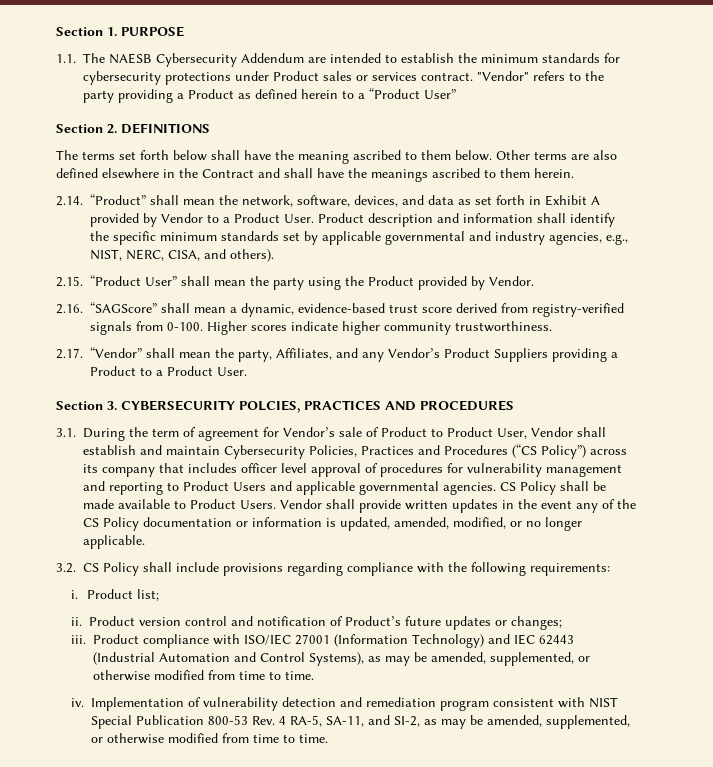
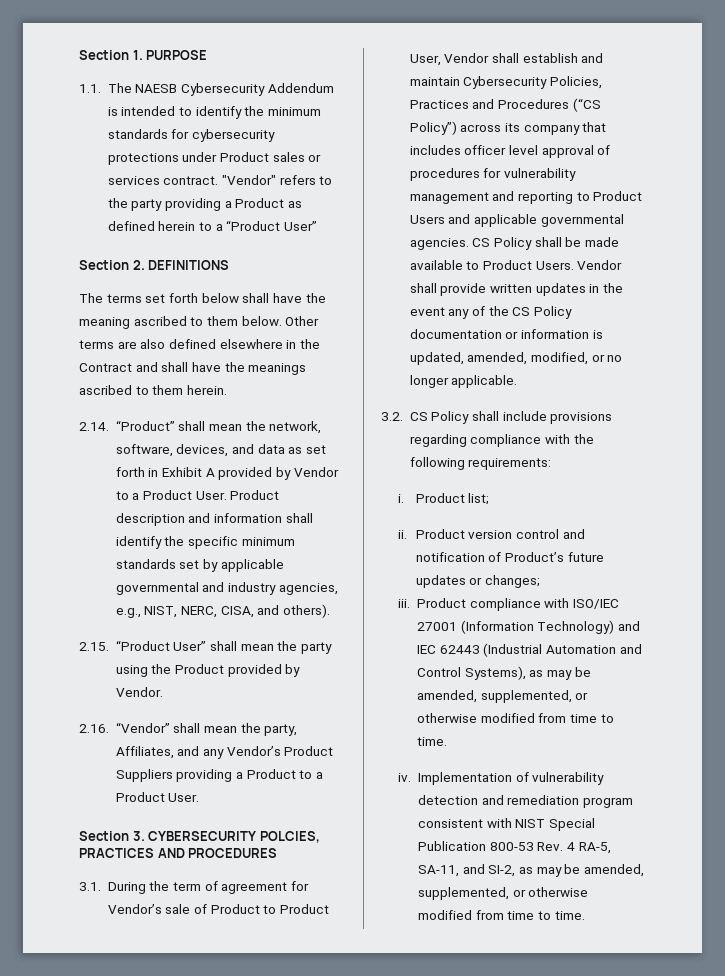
[308,57,326,63] are -> [107,107,118,116] is
[401,53,454,63] establish -> [195,106,242,119] identify
[90,302,624,317] [90,321,552,335] [56,348,83,359] “SAGScore” shall mean a dynamic, evidence-based trust score derived from registry-verified signals from 0-100. Higher scores indicate higher community trustworthiness. // 2.17. -> (109, 728) none

